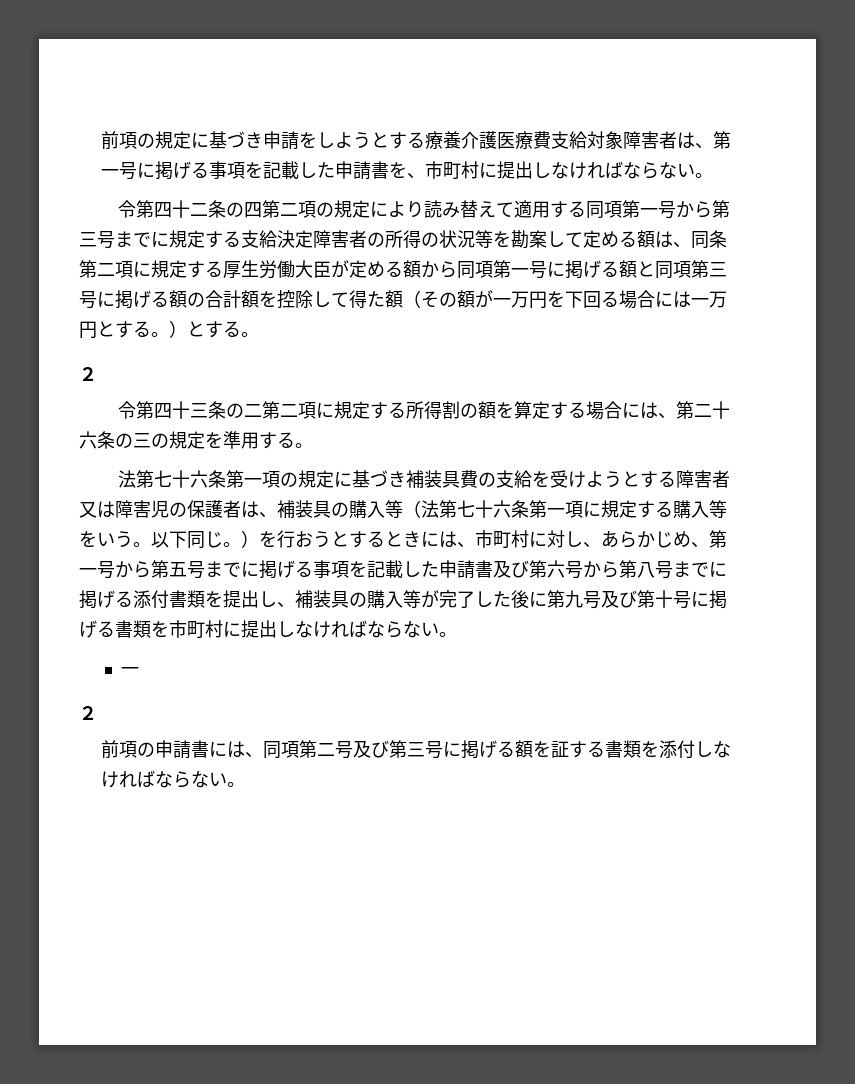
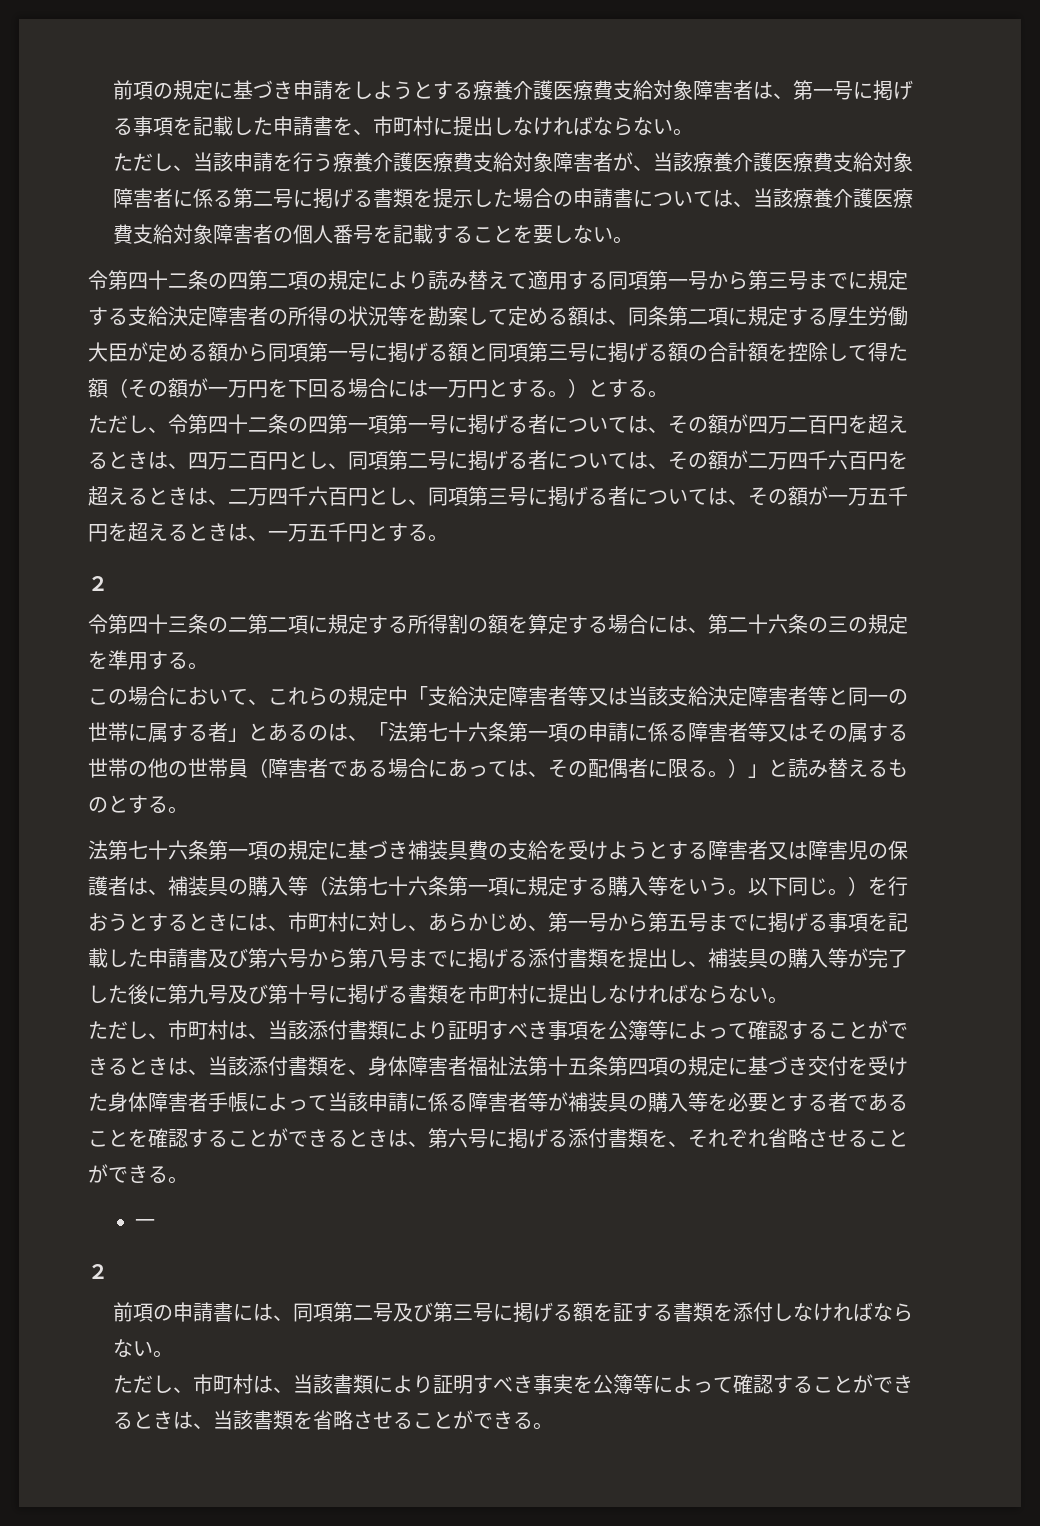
(714, 175) none -> [112,152,913,172] [112,188,913,209] [112,224,633,244] // ただし、当該申請を行う療養介護医療費支給対象障害者が、当該療養介護医療費支給対象障害者に係る第二号に掲げる書類を提示した場合の申請書については、当該療養介護医療費支給対象障害者の個人番号を記載することを要しない。
(259, 334) none -> [88,414,908,435] [88,450,908,471] [88,486,908,507] [88,522,448,542] // ただし、令第四十二条の四第一項第一号に掲げる者については、その額が四万二百円を超えるときは、四万二百円とし、同項第二号に掲げる者については、その額が二万四千六百円を超えるときは、二万四千六百円とし、同項第三号に掲げる者については、その額が一万五千円を超えるときは、一万五千円とする。
(313, 445) none -> [88,686,908,706] [88,722,908,743] [88,758,908,779] [88,795,188,814] // この場合において、これらの規定中「支給決定障害者等又は当該支給決定障害者等と同一の世帯に属する者」とあるのは、「法第七十六条第一項の申請に係る障害者等又はその属する世帯の他の世帯員（障害者である場合にあっては、その配偶者に限る。）」と読み替えるものとする。
(457, 634) none -> [88,1020,908,1040] [88,1056,908,1076] [88,1092,908,1113] [88,1128,908,1149] [88,1164,188,1184] // ただし、市町村は、当該添付書類により証明すべき事項を公簿等によって確認することができるときは、当該添付書類を、身体障害者福祉法第十五条第四項の規定に基づき交付を受けた身体障害者手帳によって当該申請に係る障害者等が補装具の購入等を必要とする者であることを確認することができるときは、第六号に掲げる添付書類を、それぞれ省略させることができる。
(246, 784) none -> [112,1374,913,1394] [112,1410,553,1430] // ただし、市町村は、当該書類により証明すべき事実を公簿等によって確認することができるときは、当該書類を省略させることができる。

